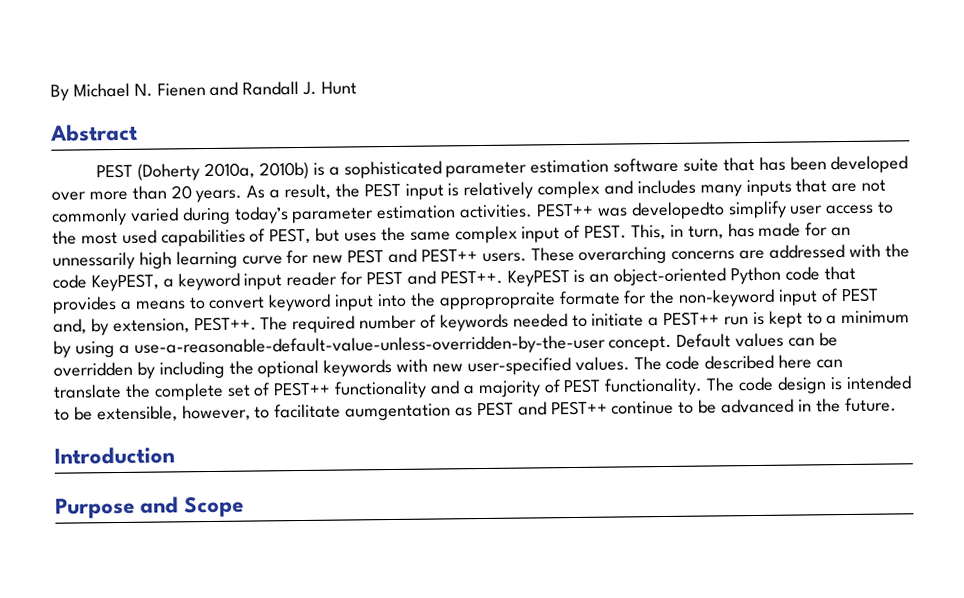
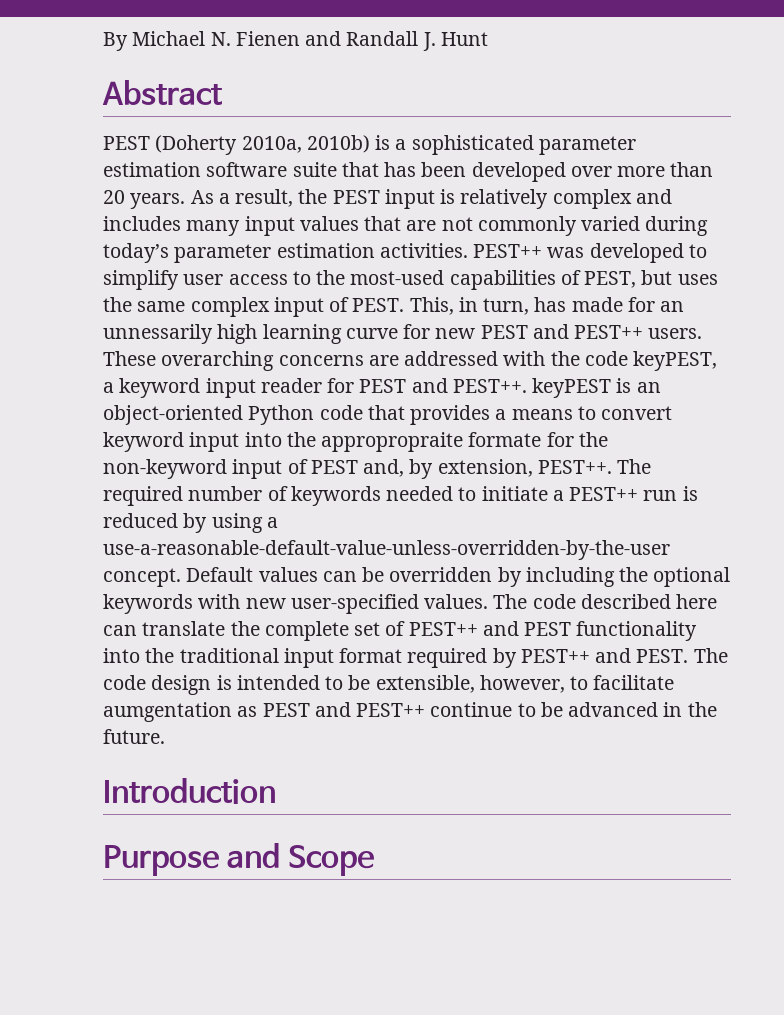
[745,179,792,197] inputs -> [244,216,359,236] input values
[630,201,725,220] developedto -> [589,243,707,263] developed to
[80,229,157,245] most used -> [350,270,445,285] most-used
[90,273,159,292] KeyPEST, -> [633,351,718,371] keyPEST,
[506,269,570,287] KeyPEST -> [532,378,612,398] keyPEST
[768,310,911,328] kept to a minimum -> [103,513,178,528] reduced
[334,377,704,399] functionality and a majority of PEST functionality. -> [482,621,698,641] [103,648,689,668] and PEST functionality into the traditional input format required by PEST++ and PEST.

